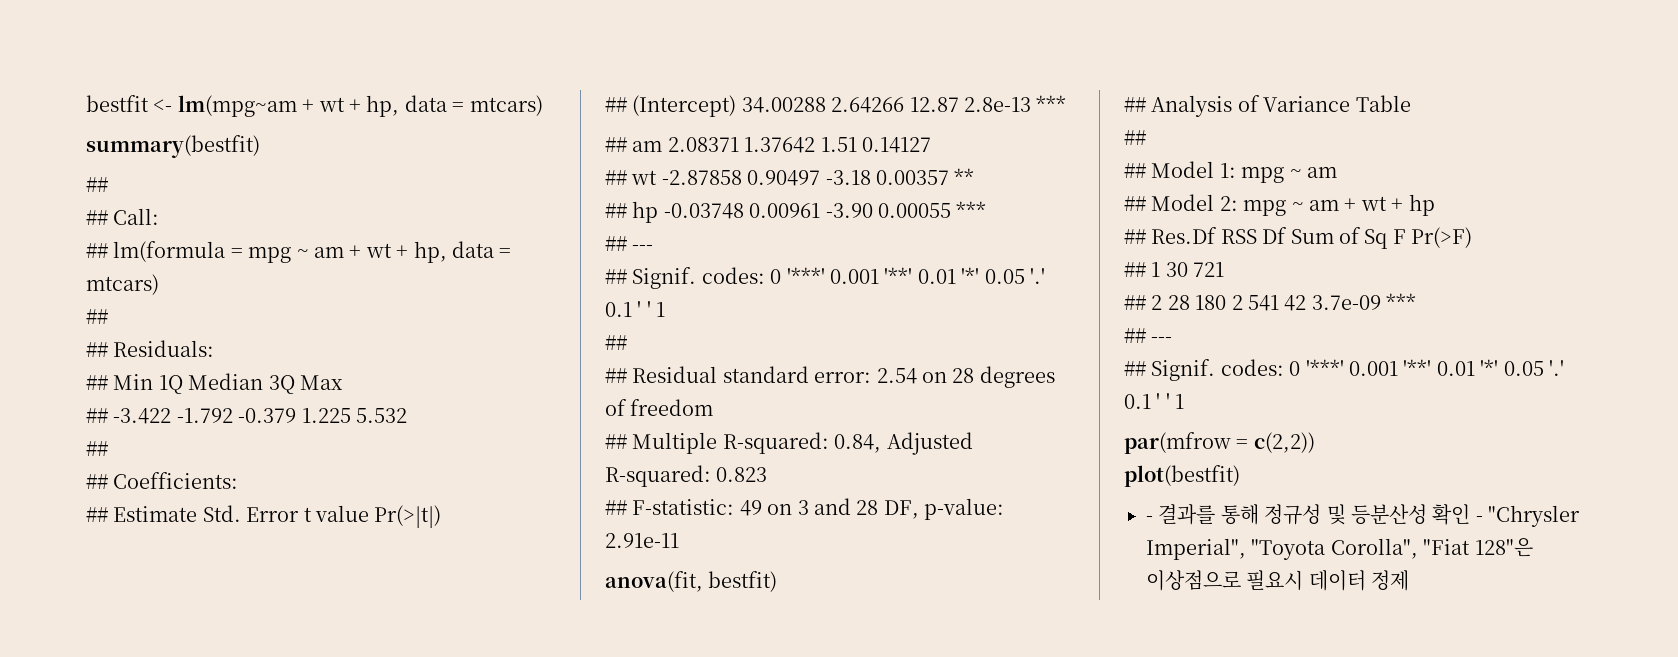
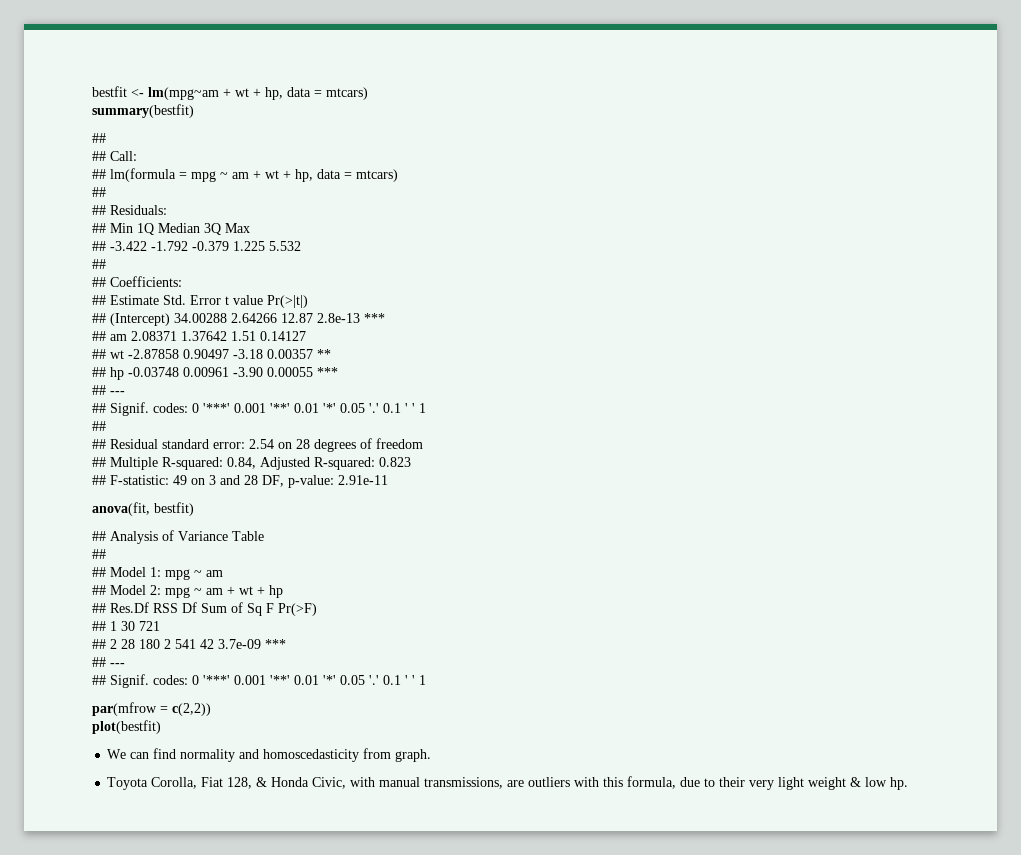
[1146,504,1581,527] [1146,538,1533,560] [1146,570,1410,591] - 결과를 통해 정규성 및 등분산성 확인 - "Chrysler Imperial", "Toyota Corolla", "Fiat 128"은 이상점으로 필요시 데이터 정제 -> [107,748,432,762] [107,776,909,790] We can find normality and homoscedasticity from graph. // Toyota Corolla, Fiat 128, & Honda Civic, with manual transmissions, are outliers with this formula, due to their very light weight & low hp.

